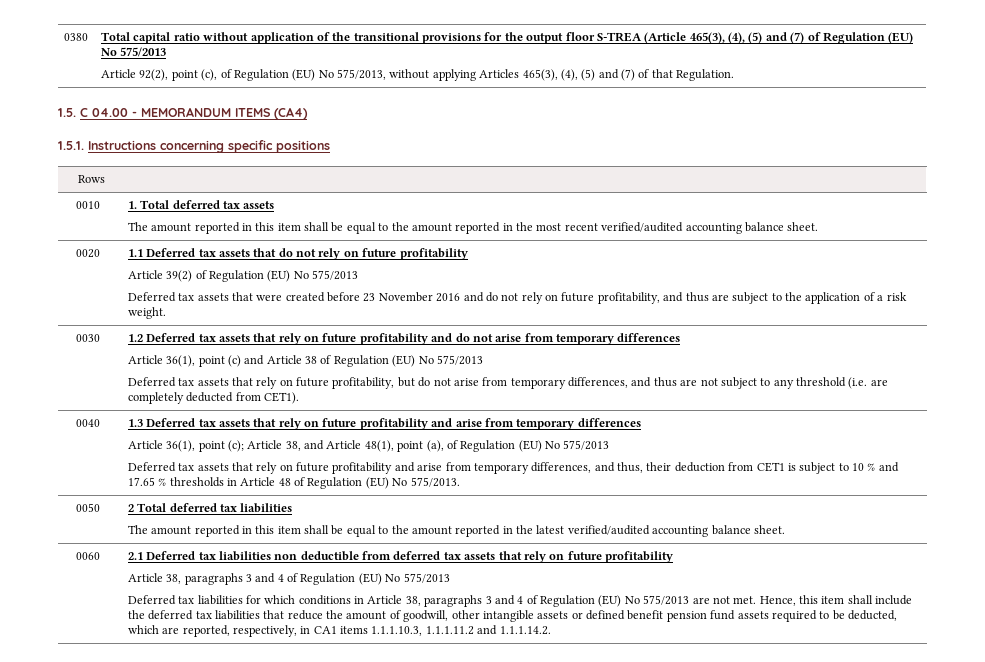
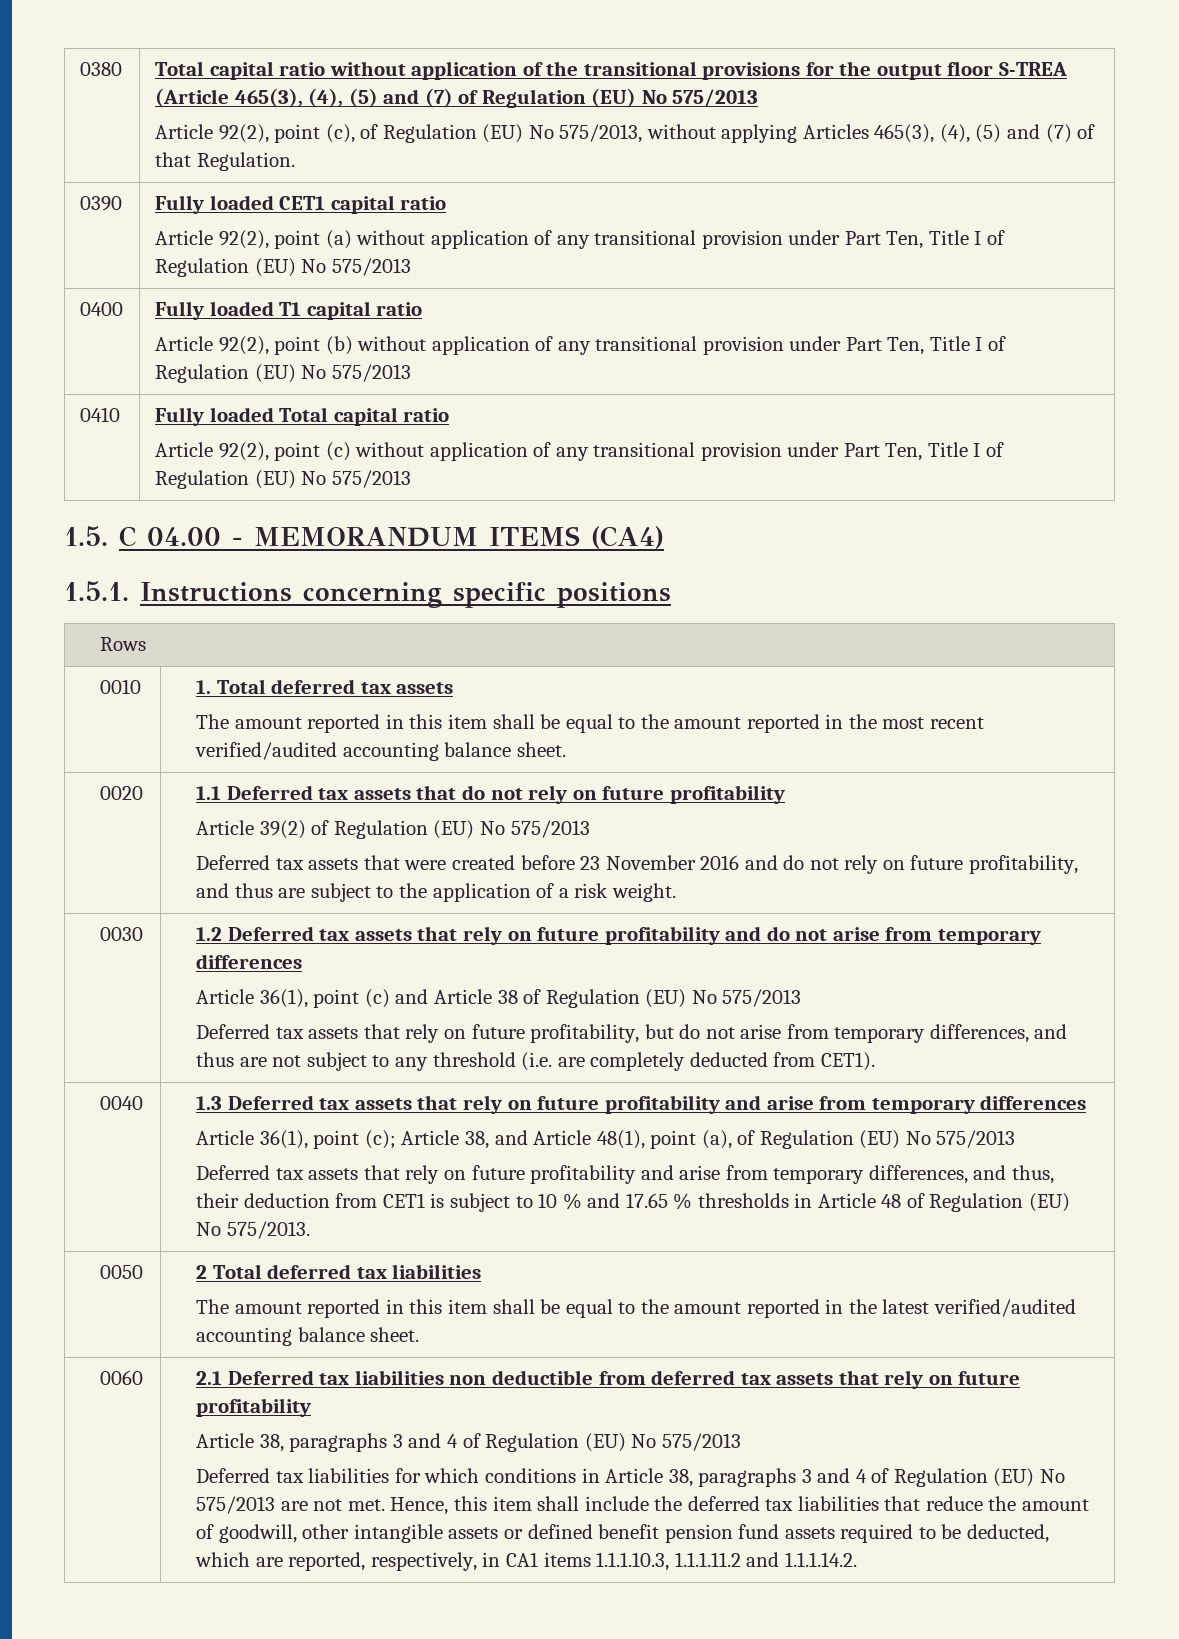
(735, 75) none -> [79,196,122,211] [154,195,447,214] [154,230,1006,249] [154,258,411,277] [79,302,123,316] [154,301,423,320] [154,336,1007,355] [154,364,411,383] [79,407,120,422] [154,407,450,426] [154,442,1005,461] [154,470,411,489] // 0390 | Fully loaded CET1 capital ratio // Article 92(2), point (a) without application of any transitional provision under Part Ten, Title I of Regulation (EU) No 575/2013 // 0400 | Fully loaded T1 capital ratio // Article 92(2), point (b) without application of any transitional provision under Part Ten, Title I of Regulation (EU) No 575/2013 // 0410 | Fully loaded Total capital ratio // Article 92(2), point (c) without application of any transitional provision under Part Ten, Title I of Regulation (EU) No 575/2013

